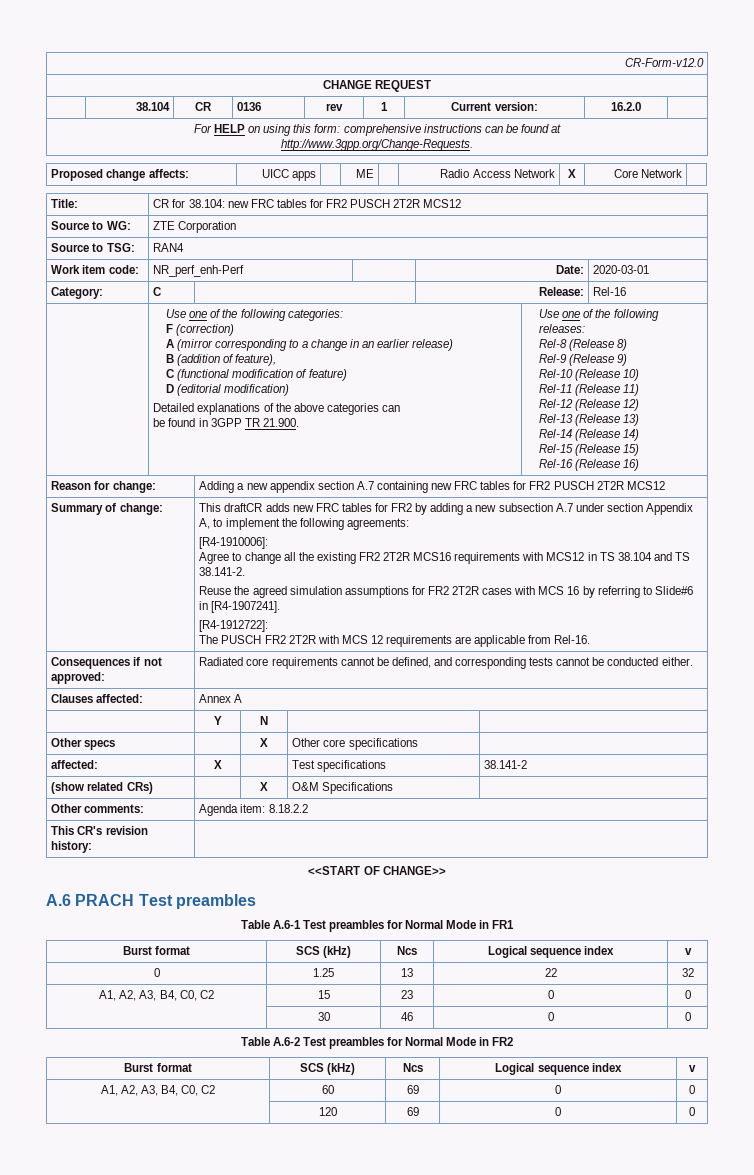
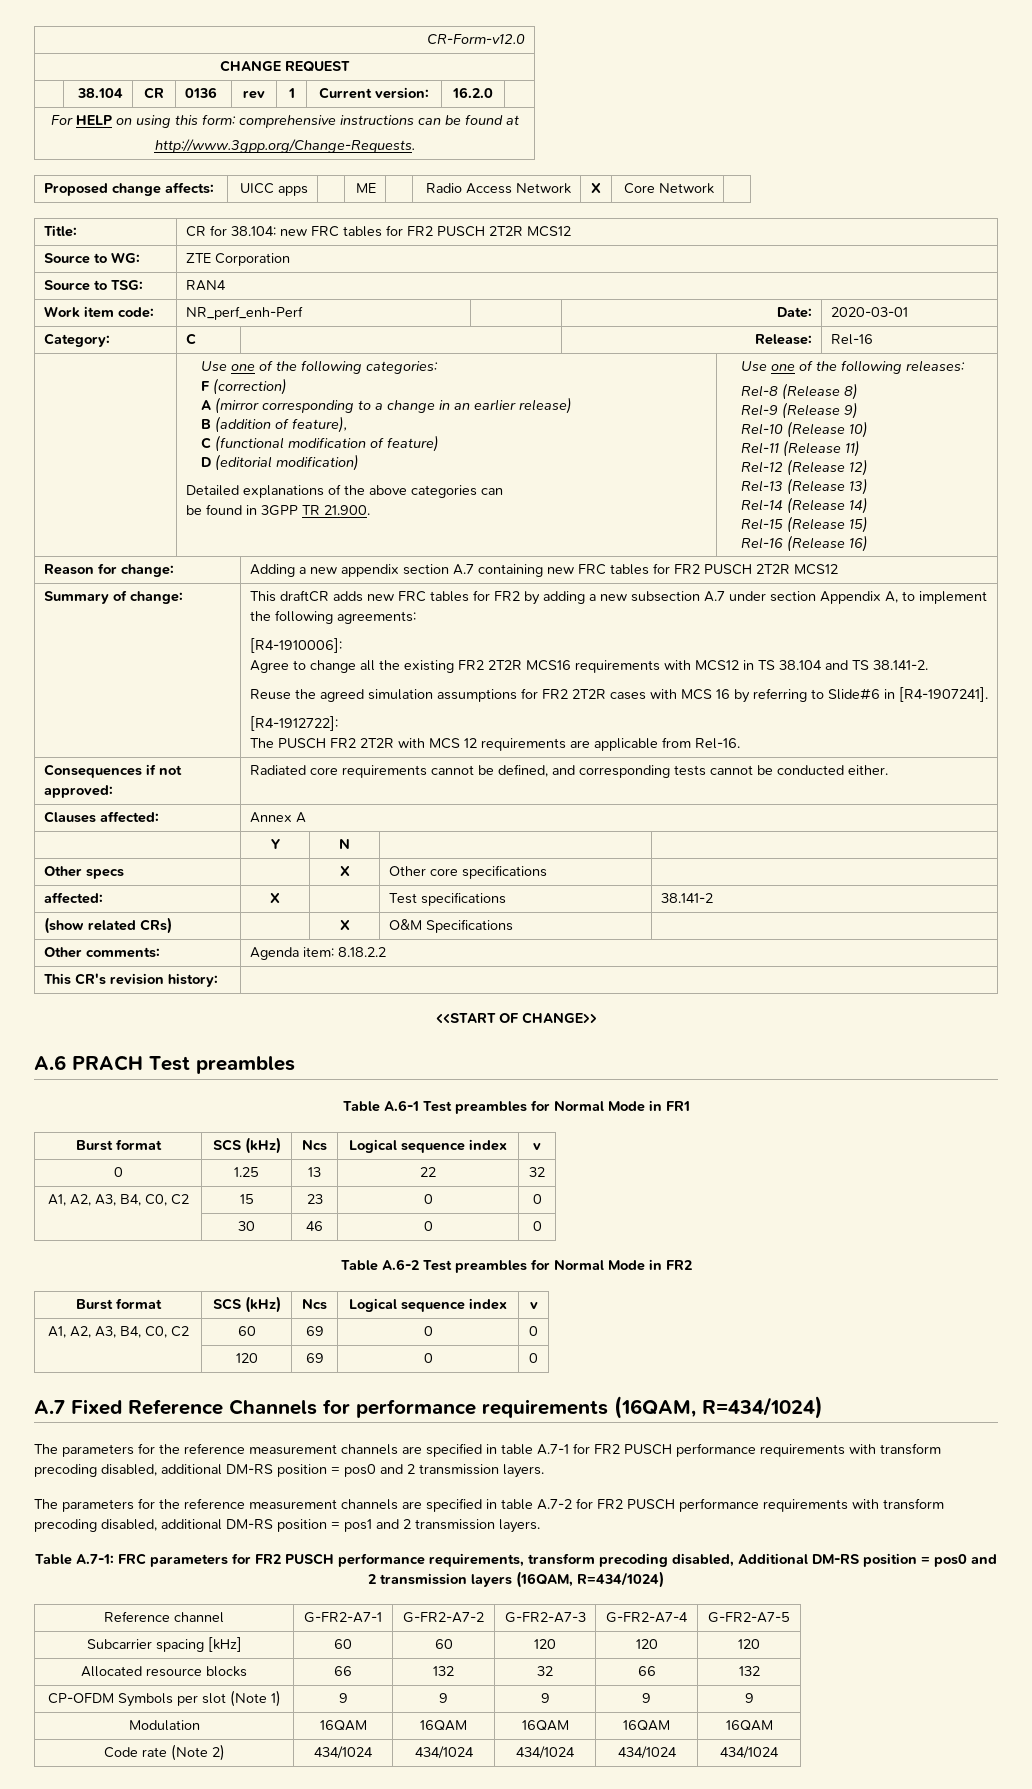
(695, 1111) none -> [34,1396,823,1419] [34,1443,941,1457] [34,1464,544,1478] [34,1498,944,1512] [34,1519,540,1533] [35,1553,997,1567] [368,1571,664,1588] [104,1611,224,1623] [304,1612,382,1623] [403,1612,484,1623] [504,1612,586,1623] [605,1612,688,1623] [707,1612,790,1623] [86,1637,242,1652] [334,1639,352,1649] [434,1639,453,1649] [534,1639,556,1649] [635,1639,658,1649] [737,1639,760,1649] [81,1666,247,1677] [334,1666,352,1676] [433,1666,454,1676] [537,1666,553,1676] [637,1666,656,1676] [738,1666,760,1676] [47,1690,281,1707] [338,1693,348,1703] [439,1693,448,1703] [540,1693,550,1703] [641,1693,651,1703] [744,1693,754,1703] [128,1720,200,1731] [319,1720,367,1731] [420,1720,467,1731] [521,1720,569,1731] [622,1720,670,1731] [725,1720,773,1731] [103,1744,225,1761] [314,1746,373,1759] [414,1746,474,1759] [516,1746,575,1759] [617,1746,677,1759] [719,1746,779,1759] // A.7 Fixed Reference Channels for performance requirements (16QAM, R=434/1024) // The parameters for the reference measurement channels are specified in table A.7-1 for FR2 PUSCH performance requirements with transform precoding disabled, additional DM-RS position = pos0 and 2 transmission layers. // The parameters for the reference measurement channels are specified in table A.7-2 for FR2 PUSCH performance requirements with transform precoding disabled, additional DM-RS position = pos1 and 2 transmission layers. // Table A.7-1: FRC parameters for FR2 PUSCH performance requirements, transform precoding disabled, Additional DM-RS position = pos0 and 2 transmission layers (16QAM, R=434/1024) // Reference channel | G-FR2-A7-1 | G-FR2-A7-2 | G-FR2-A7-3 | G-FR2-A7-4 | G-FR2-A7-5 // Subcarrier spacing [kHz] | 60 | 60 | 120 | 120 | 120 // Allocated resource blocks | 66 | 132 | 32 | 66 | 132 // CP-OFDM Symbols per slot (Note 1) | 9 | 9 | 9 | 9 | 9 // Modulation | 16QAM | 16QAM | 16QAM | 16QAM | 16QAM // Code rate (Note 2) | 434/1024 | 434/1024 | 434/1024 | 434/1024 | 434/1024

